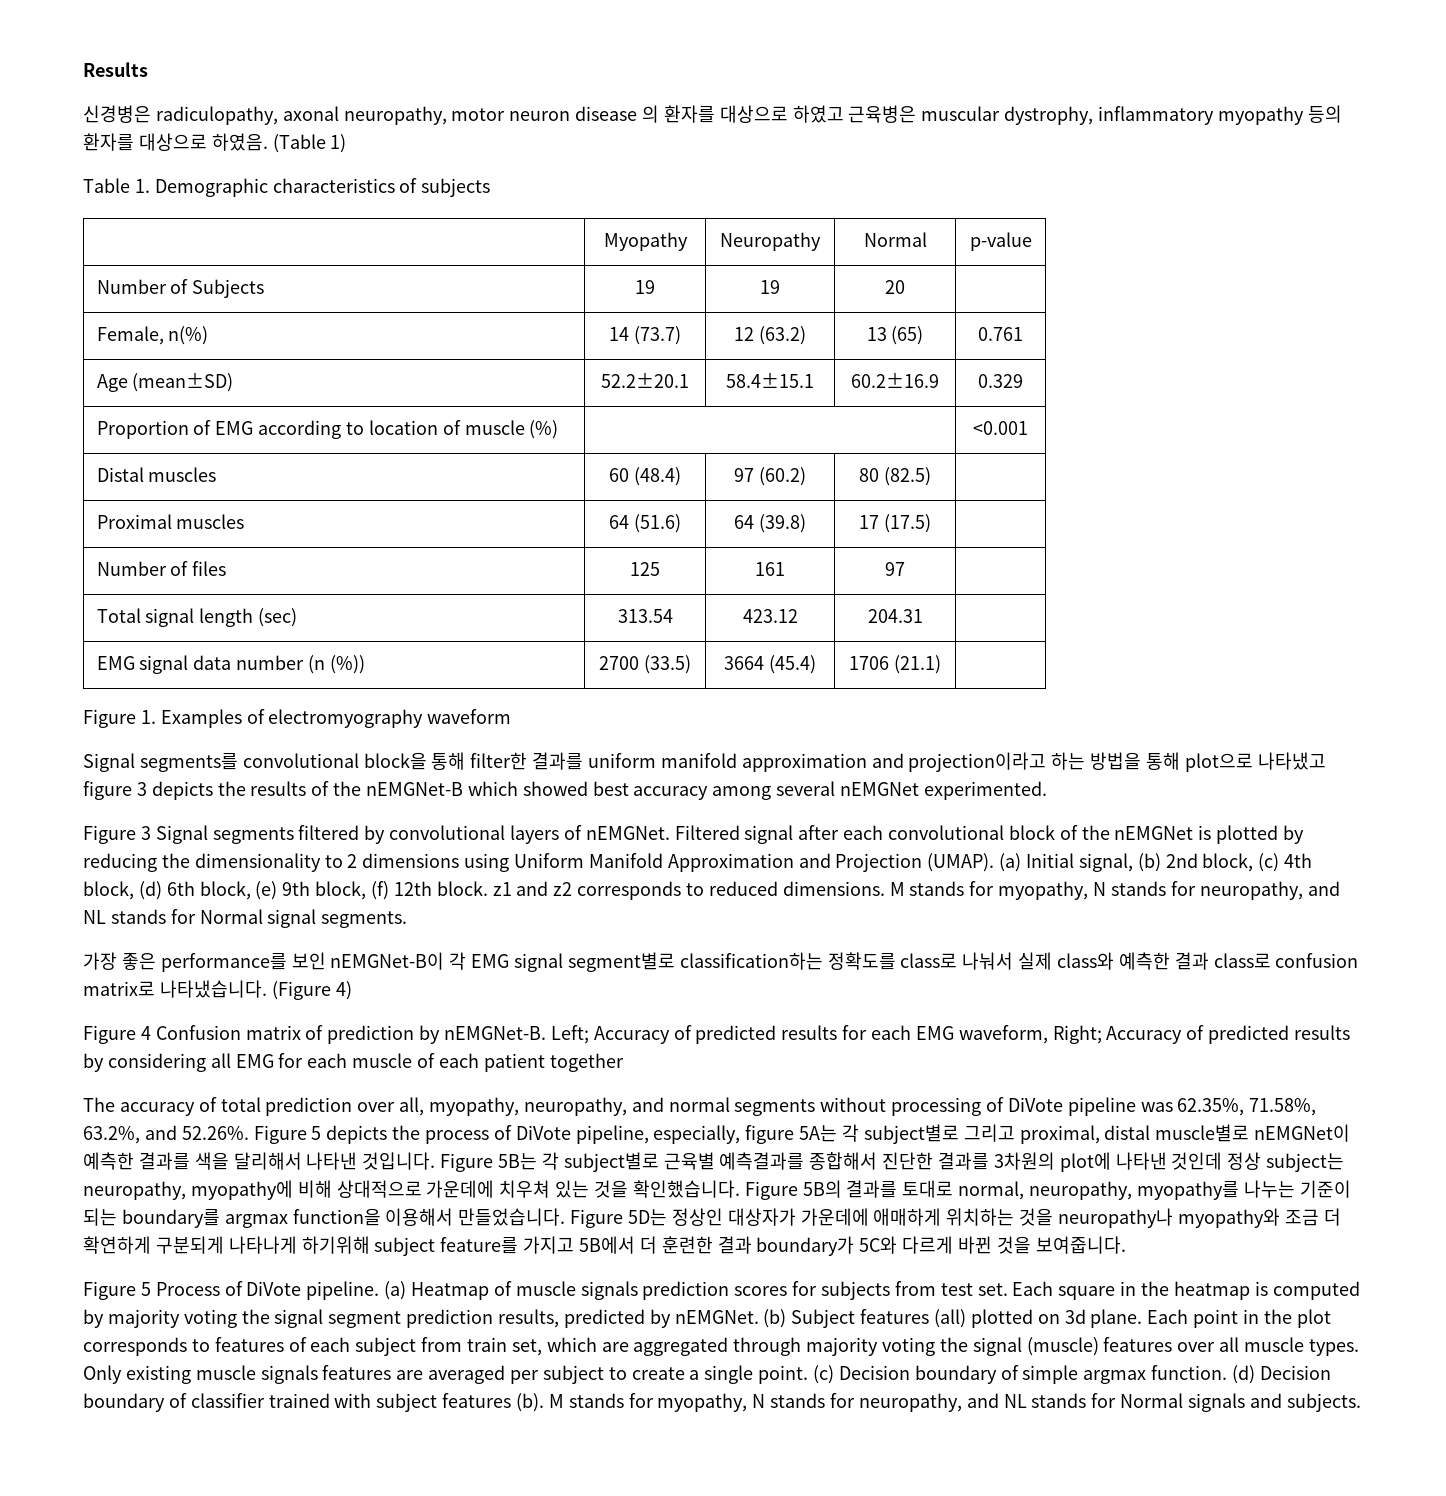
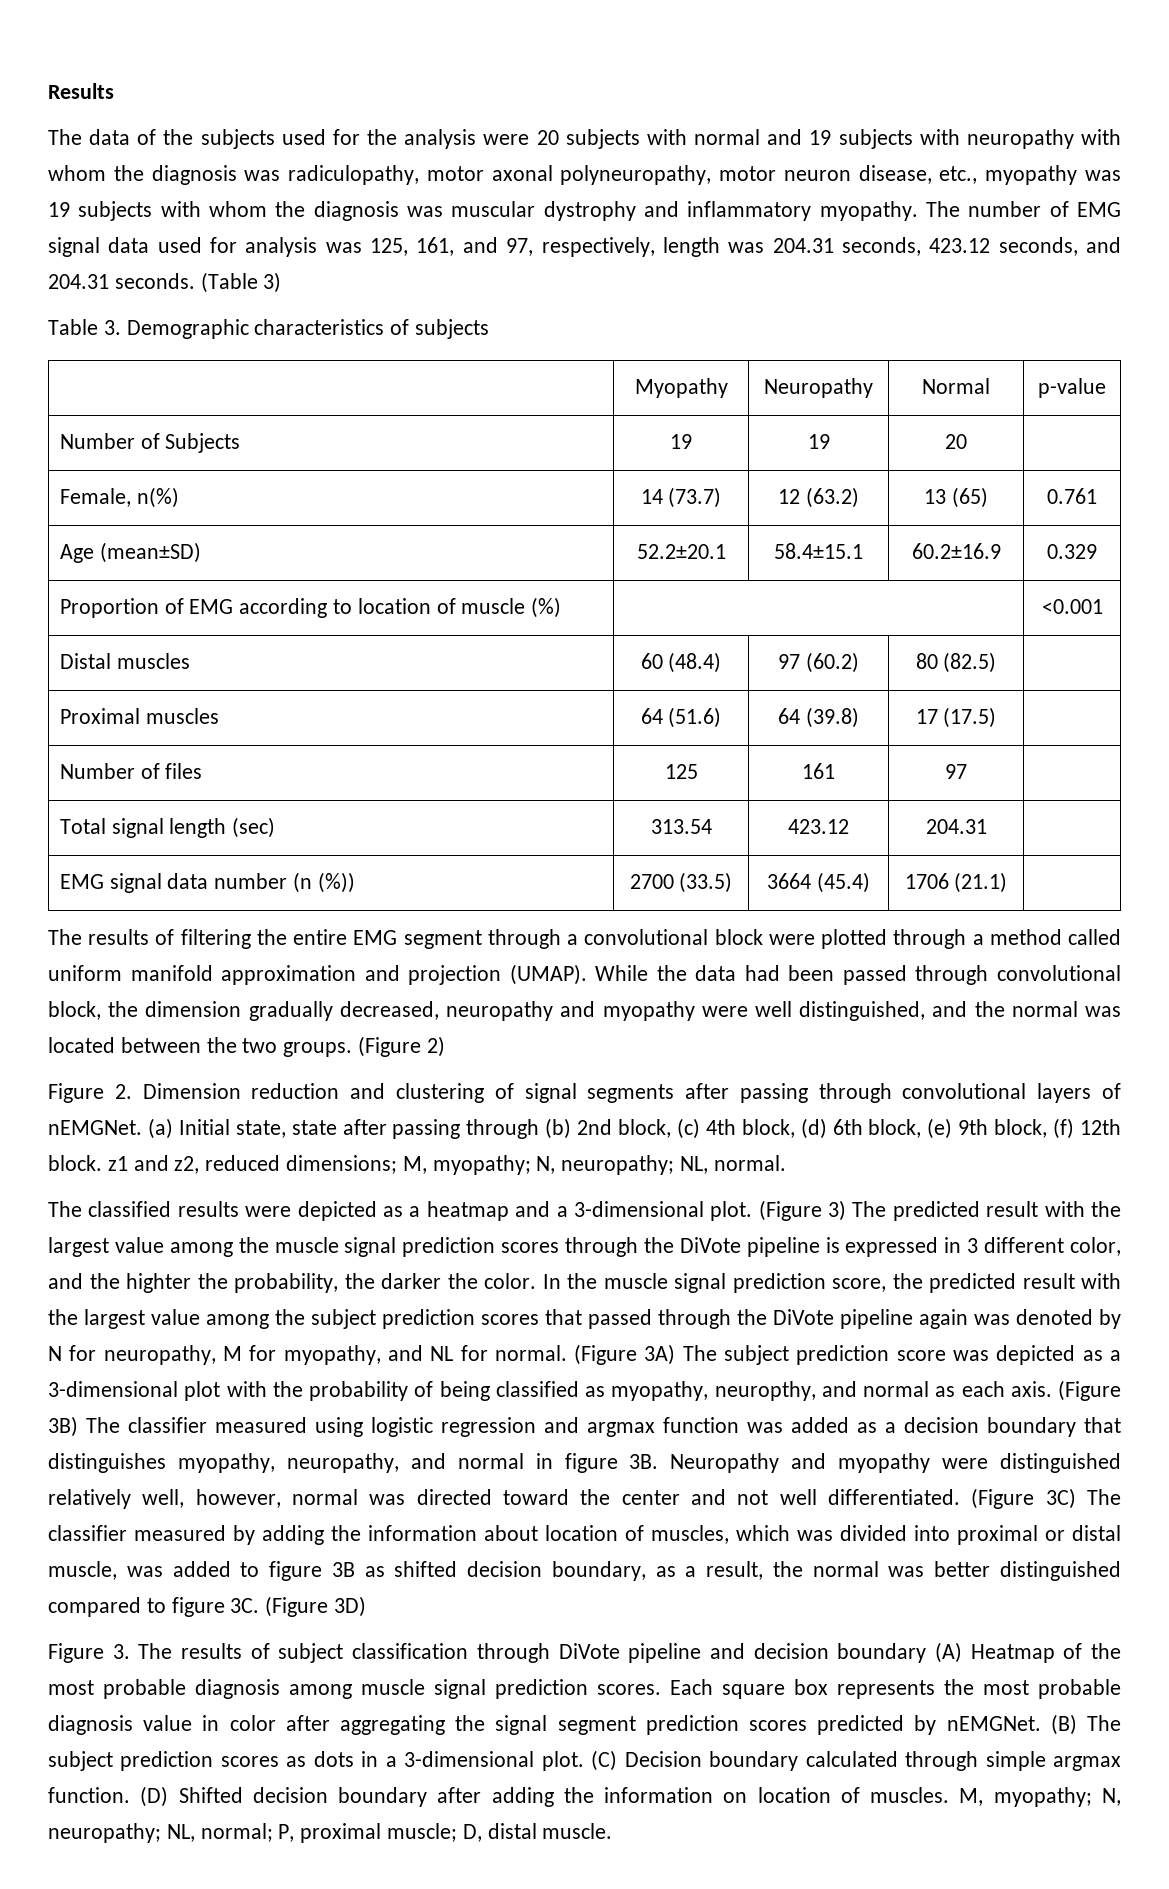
[83,105,1342,125] [83,133,347,153] 신경병은 radiculopathy, axonal neuropathy, motor neuron disease 의 환자를 대상으로 하였고 근육병은 muscular dystrophy, inflammatory myopathy 등의 환자를 대상으로 하였음. (Table 1) -> [48,129,1121,149] [48,165,1121,185] [48,201,1122,221] [48,237,1122,257] [48,272,282,293] The data of the subjects used for the analysis were 20 subjects with normal and 19 subjects with neuropathy with whom the diagnosis was radiculopathy, motor axonal polyneuropathy, motor neuron disease, etc., myopathy was 19 subjects with whom the diagnosis was muscular dystrophy and inflammatory myopathy. The number of EMG signal data used for analysis was 125, 161, and 97, respectively, length was 204.31 seconds, 423.12 seconds, and 204.31 seconds. (Table 3)
[134,179,150,193] 1. -> [103,320,121,335] 3.
[83,709,512,728] [83,752,1326,772] [83,781,1047,800] [83,825,1305,844] [83,853,1133,872] Figure 1. Examples of electromyography waveform // Signal segments를 convolutional block을 통해 filter한 결과를 uniform manifold approximation and projection이라고 하는 방법을 통해 plot으로 나타냈고 figure 3 depicts the results of the nEMGNet-B which showed best accuracy among several nEMGNet experimented. // Figure 3 Signal segments filtered by convolutional layers of nEMGNet. Filtered signal after each convolutional block of the nEMGNet is plotted by reducing the dimensionality to 2 dimensions using Uniform Manifold Approximation and Projection (UMAP). (a) Initial signal, -> [48,929,1122,949] [48,964,1121,985] [48,1001,1121,1021] [48,1036,445,1057] [48,1083,1122,1103] [48,1118,540,1139] The results of filtering the entire EMG segment through a convolutional block were plotted through a method called uniform manifold approximation and projection (UMAP). While the data had been passed through convolutional block, the dimension gradually decreased, neuropathy and myopathy were well distinguished, and the normal was located between the two groups. (Figure 2) // Figure 2. Dimension reduction and clustering of signal segments after passing through convolutional layers of nEMGNet. (a) Initial state, state after passing through
[553,881,1340,900] [83,909,408,928] [83,952,1359,972] [83,980,352,1000] [83,1025,1351,1044] [83,1053,624,1072] [83,1097,1317,1116] [83,1124,1351,1144] [83,1152,1345,1172] [83,1180,1351,1200] [83,1208,1341,1228] [83,1236,1126,1256] [83,1281,1360,1300] [83,1309,237,1328] z2 corresponds to reduced dimensions. M stands for myopathy, N stands for neuropathy, and NL stands for Normal signal segments. // 가장 좋은 performance를 보인 nEMGNet-B이 각 EMG signal segment별로 classification하는 정확도를 class로 나눠서 실제 class와 예측한 결과 class로 confusion matrix로 나타냈습니다. (Figure 4) // Figure 4 Confusion matrix of prediction by nEMGNet-B. Left; Accuracy of predicted results for each EMG waveform, Right; Accuracy of predicted results by considering all EMG for each muscle of each patient together // The accuracy of total prediction over all, myopathy, neuropathy, and normal segments without processing of DiVote pipeline was 62.35%, 71.58%, 63.2%, and 52.26%. Figure 5 depicts the process of DiVote pipeline, especially, figure 5A는 각 subject별로 그리고 proximal, distal muscle별로 nEMGNet이 예측한 결과를 색을 달리해서 나타낸 것입니다. Figure 5B는 각 subject별로 근육별 예측결과를 종합해서 진단한 결과를 3차원의 plot에 나타낸 것인데 정상 subject는 neuropathy, myopathy에 비해 상대적으로 가운데에 치우쳐 있는 것을 확인했습니다. Figure 5B의 결과를 토대로 normal, neuropathy, myopathy를 나누는 기준이 되는 boundary를 argmax function을 이용해서 만들었습니다. Figure 5D는 정상인 대상자가 가운데에 애매하게 위치하는 것을 neuropathy나 myopathy와 조금 더 확연하게 구분되게 나타나게 하기위해 subject feature를 가지고 5B에서 더 훈련한 결과 boundary가 5C와 다르게 바뀐 것을 보여줍니다. // Figure 5 Process of DiVote pipeline. (a) Heatmap of muscle signals prediction scores for subjects from test set. Each square in the heatmap is computed by majority voting -> [174,1155,786,1175] [48,1200,1122,1221] [48,1237,1121,1257] [48,1273,1121,1293] [48,1309,1121,1329] [48,1344,1121,1365] [48,1380,1121,1401] [48,1416,1121,1437] [48,1453,1121,1473] [48,1488,1122,1509] [48,1525,1121,1545] [48,1561,1121,1581] [48,1596,367,1617] [48,1642,1121,1663] [48,1679,1121,1699] [48,1715,445,1735] z2, reduced dimensions; M, myopathy; N, neuropathy; NL, normal. // The classified results were depicted as a heatmap and a 3-dimensional plot. (Figure 3) The predicted result with the largest value among the muscle signal prediction scores through the DiVote pipeline is expressed in 3 different color, and the highter the probability, the darker the color. In the muscle signal prediction score, the predicted result with the largest value among the subject prediction scores that passed through the DiVote pipeline again was denoted by N for neuropathy, M for myopathy, and NL for normal. (Figure 3A) The subject prediction score was depicted as a 3-dimensional plot with the probability of being classified as myopathy, neuropthy, and normal as each axis. (Figure 3B) The classifier measured using logistic regression and argmax function was added as a decision boundary that distinguishes myopathy, neuropathy, and normal in figure 3B. Neuropathy and myopathy were distinguished relatively well, however, normal was directed toward the center and not well differentiated. (Figure 3C) The classifier measured by adding the information about location of muscles, which was divided into proximal or distal muscle, was added to figure 3B as shifted decision boundary, as a result, the normal was better distinguished compared to figure 3C. (Figure 3D) // Figure 3. The results of subject classification through DiVote pipeline and decision boundary (A) Heatmap of the most probable diagnosis among muscle signal prediction scores. Each square box represents the most probable diagnosis value in color after aggregating
[498,1309,560,1328] results, -> [749,1720,807,1731] scores
[763,1309,1331,1328] [83,1337,1359,1356] [83,1365,1331,1384] [83,1393,1361,1412] (b) Subject features (all) plotted on 3d plane. Each point in the plot corresponds to features of each subject from train set, which are aggregated through majority voting the signal (muscle) features over all muscle types. Only existing muscle signals features are averaged per subject to create a single point. (c) Decision boundary of simple argmax function. (d) Decision boundary of classifier trained with subject features (b). M stands for myopathy, N stands for neuropathy, and NL stands for Normal signals and subjects. -> [1050,1714,1122,1735] [48,1750,1121,1771] [48,1786,1121,1807] [48,1823,613,1843] (B) The subject prediction scores as dots in a 3-dimensional plot. (C) Decision boundary calculated through simple argmax function. (D) Shifted decision boundary after adding the information on location of muscles. M, myopathy; N, neuropathy; NL, normal; P, proximal muscle; D, distal muscle.

